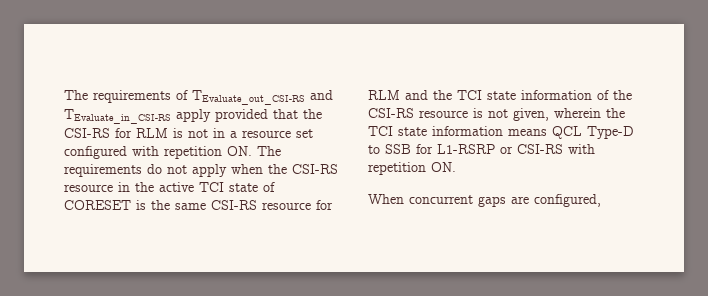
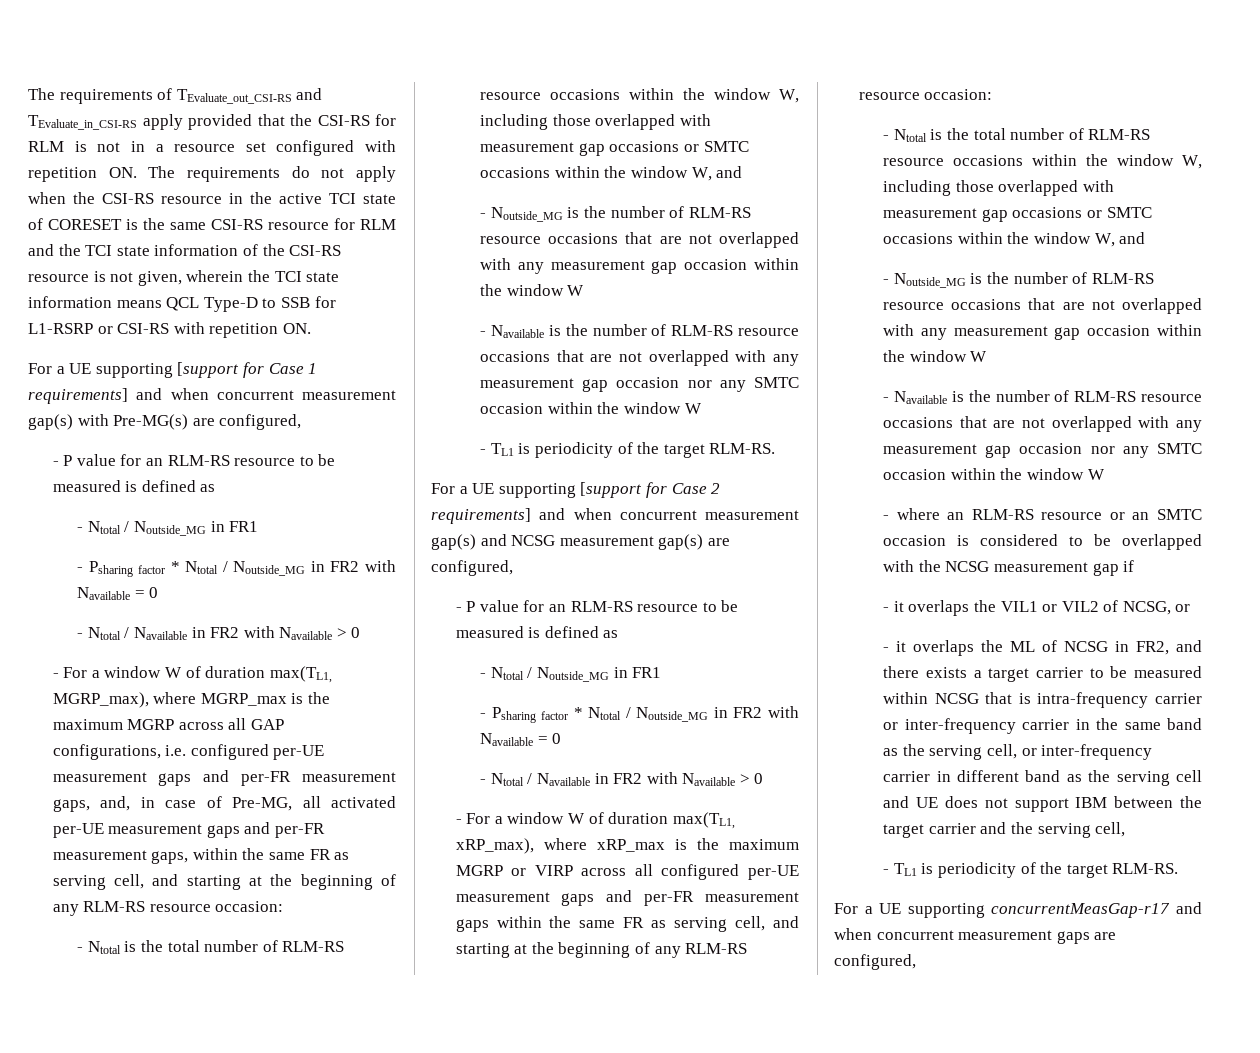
[368,194,473,204] When concurrent -> [28,362,318,378] [28,388,396,404] [28,414,302,430] [52,454,336,466] [52,480,216,492] [77,521,259,536] [77,560,397,577] [77,587,159,600] [77,626,361,640] [52,666,332,683] [52,692,330,708] [52,718,284,730] [52,744,325,760] [52,770,396,786] [52,796,397,812] [52,822,325,838] [52,848,350,864] [52,874,396,890] [52,901,284,916] [77,940,345,954] [480,88,799,103] [480,114,711,130] [480,141,749,156] [480,166,743,181] [480,206,751,222] [480,232,799,248] [480,258,799,274] [480,284,585,296] [480,324,799,338] [480,350,799,366] [480,377,799,392] [480,402,702,414] [480,442,776,458] [431,482,721,498] [431,508,799,524] [431,534,730,550] [431,560,513,576] [455,600,739,612] [455,626,619,638] [480,667,662,682] [480,706,799,723] [480,733,562,746] [480,772,764,786] [455,812,735,829] [455,838,799,854] [455,864,799,880] [455,890,799,906] [455,916,799,932] [455,942,748,958] [858,89,993,100] [883,128,1151,142] [883,154,1202,169] [883,180,1114,196] [883,207,1152,222] [883,232,1146,247] [883,272,1154,288] [883,298,1202,314] [883,324,1202,340] [883,350,988,362] [883,390,1202,404] [883,416,1202,432] [883,443,1202,458] [883,468,1105,480] [883,508,1202,520] [883,534,1202,550] [883,560,1135,576] [883,600,1191,616] [883,640,1202,656] [883,666,1202,682] [883,692,1202,708] [883,718,1202,734] [883,744,1153,760] [883,770,1202,786] [883,796,1202,812] [883,822,1126,838] [883,862,1179,878] [834,902,1202,918] [834,928,1053,940] For a UE supporting [support for Case 1 requirements] and when concurrent measurement gap(s) with Pre-MG(s) are configured, // - P value for an RLM-RS resource to be measured is defined as // - Ntotal / Noutside_MG in FR1 // - Psharing factor * Ntotal / Noutside_MG in FR2 with Navailable = 0 // - Ntotal / Navailable in FR2 with Navailable > 0 // - For a window W of duration max(TL1, MGRP_max), where MGRP_max is the maximum MGRP across all GAP configurations, i.e. configured per-UE measurement gaps and per-FR measurement gaps, and, in case of Pre-MG, all activated per-UE measurement gaps and per-FR measurement gaps, within the same FR as serving cell, and starting at the beginning of any RLM-RS resource occasion: // - Ntotal is the total number of RLM-RS resource occasions within the window W, including those overlapped with measurement gap occasions or SMTC occasions within the window W, and // - Noutside_MG is the number of RLM-RS resource occasions that are not overlapped with any measurement gap occasion within the window W // - Navailable is the number of RLM-RS resource occasions that are not overlapped with any measurement gap occasion nor any SMTC occasion within the window W // - TL1 is periodicity of the target RLM-RS. // For a UE supporting [support for Case 2 requirements] and when concurrent measurement gap(s) and NCSG measurement gap(s) are configured, // - P value for an RLM-RS resource to be measured is defined as // - Ntotal / Noutside_MG in FR1 // - Psharing factor * Ntotal / Noutside_MG in FR2 with Navailable = 0 // - Ntotal / Navailable in FR2 with Navailable > 0 // - For a window W of duration max(TL1, xRP_max), where xRP_max is the maximum MGRP or VIRP across all configured per-UE measurement gaps and per-FR measurement gaps within the same FR as serving cell, and starting at the beginning of any RLM-RS resource occasion: // - Ntotal is the total number of RLM-RS resource occasions within the window W, including those overlapped with measurement gap occasions or SMTC occasions within the window W, and // - Noutside_MG is the number of RLM-RS resource occasions that are not overlapped with any measurement gap occasion within the window W // - Navailable is the number of RLM-RS resource occasions that are not overlapped with any measurement gap occasion nor any SMTC occasion within the window W // - where an RLM-RS resource or an SMTC occasion is considered to be overlapped with the NCSG measurement gap if // - it overlaps the VIL1 or VIL2 of NCSG, or // - it overlaps the ML of NCSG in FR2, and there exists a target carrier to be measured within NCSG that is intra-frequency carrier or inter-frequency carrier in the same band as the serving cell, or inter-frequency carrier in different band as the serving cell and UE does not support IBM between the target carrier and the serving cell, // - TL1 is periodicity of the target RLM-RS. // For a UE supporting concurrentMeasGap-r17 and when concurrent measurement

